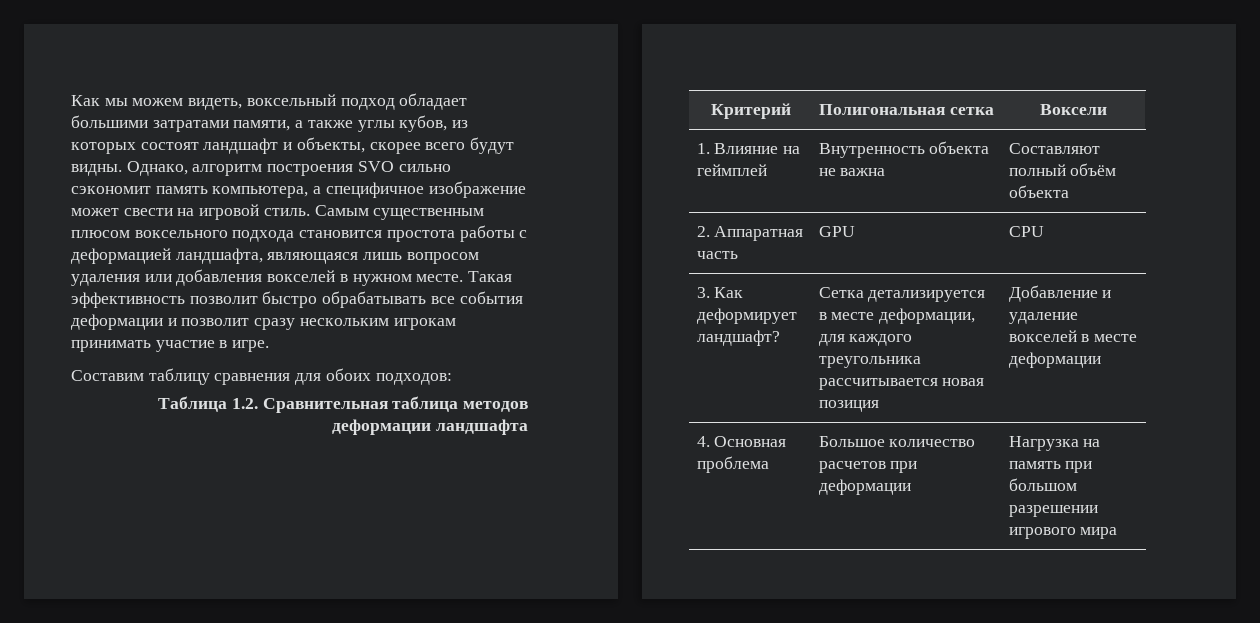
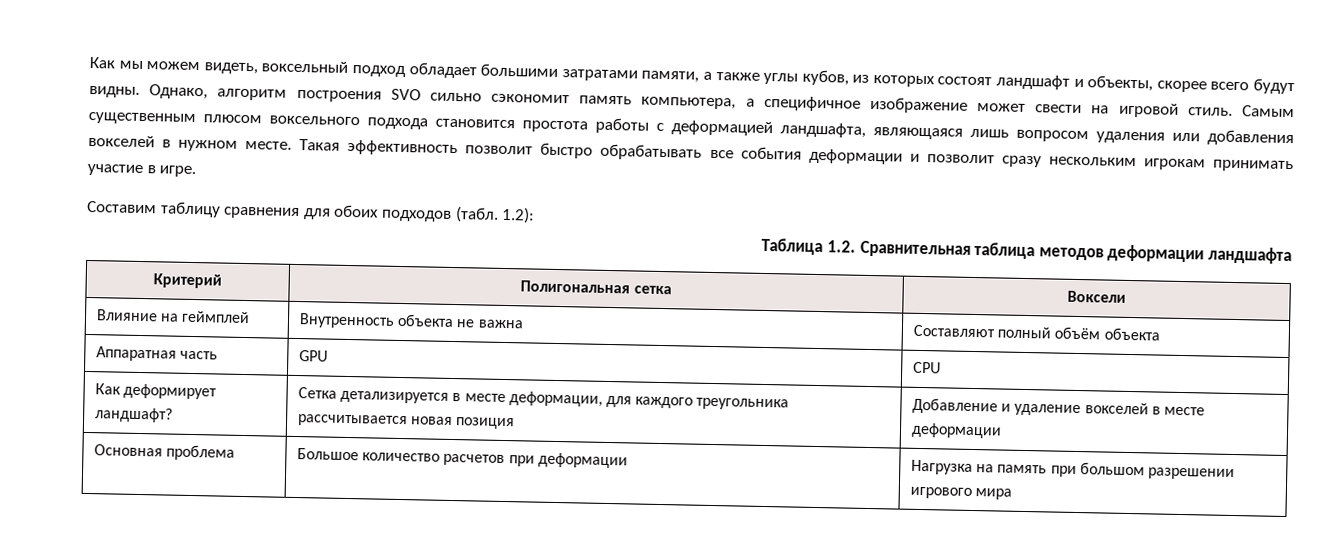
[375,373,452,385] подходов: -> [380,206,536,224] подходов (табл. 1.2):
[696,143,710,154] 1. -> (1126, 296) none
[696,226,710,237] 2. -> (1160, 334) none
[696,287,710,298] 3. -> (941, 367) none
[696,436,710,447] 4. -> (1002, 430) none

